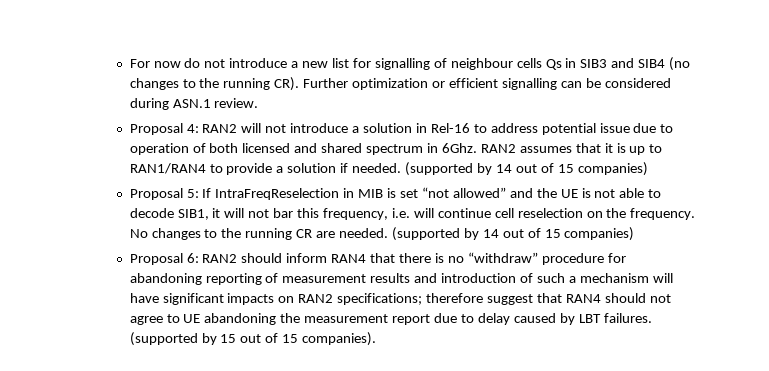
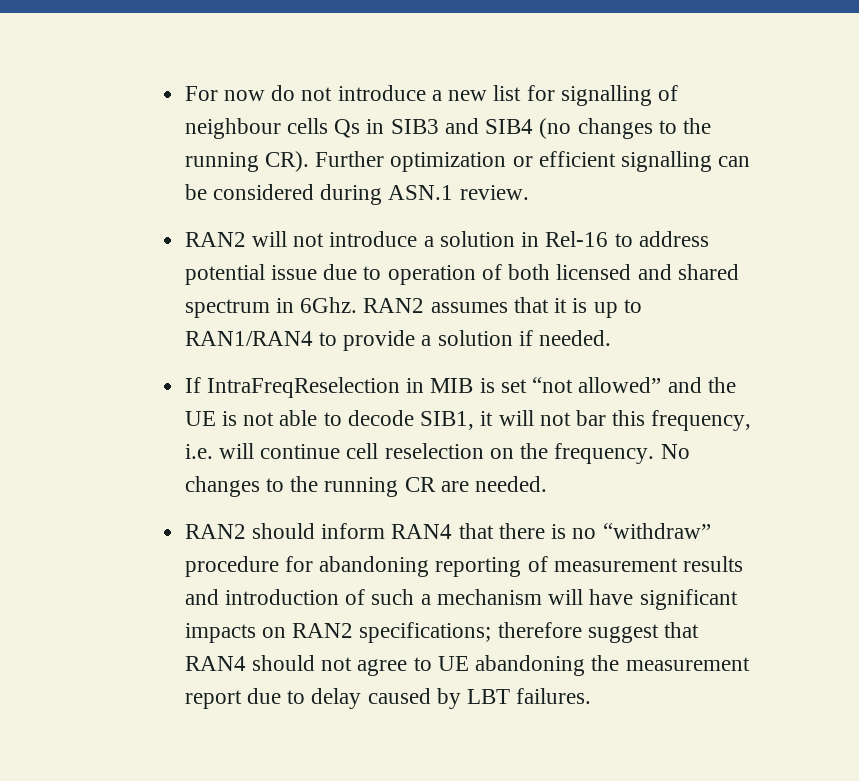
[129,123,199,135] Proposal 4: -> (529, 192) none
[405,162,648,176] [129,188,199,200] (supported by 14 out of 15 companies) // Proposal 5: -> (612, 338) //
[391,227,635,241] [129,253,199,265] (supported by 14 out of 15 companies) // Proposal 6: -> (548, 484) //
[129,332,377,346] (supported by 15 out of 15 companies). -> (592, 696) none

